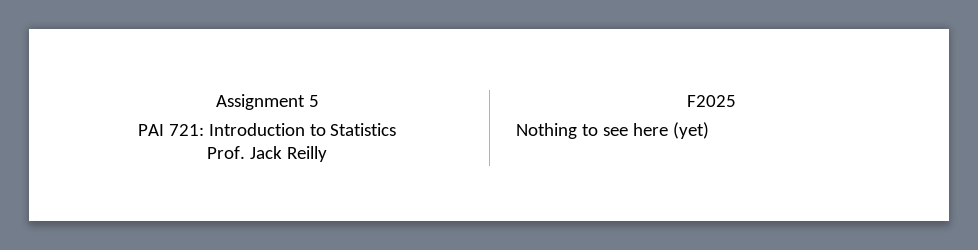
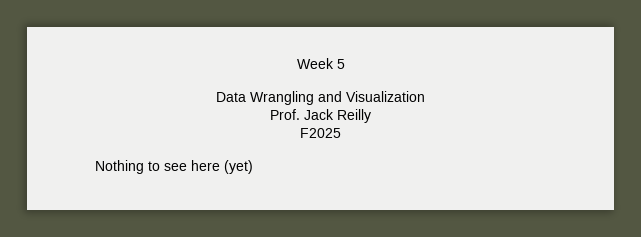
[215,94,305,110] Assignment -> [296,58,334,69] Week
[137,123,397,136] PAI 721: Introduction to Statistics -> [216,91,425,105] Data Wrangling and Visualization

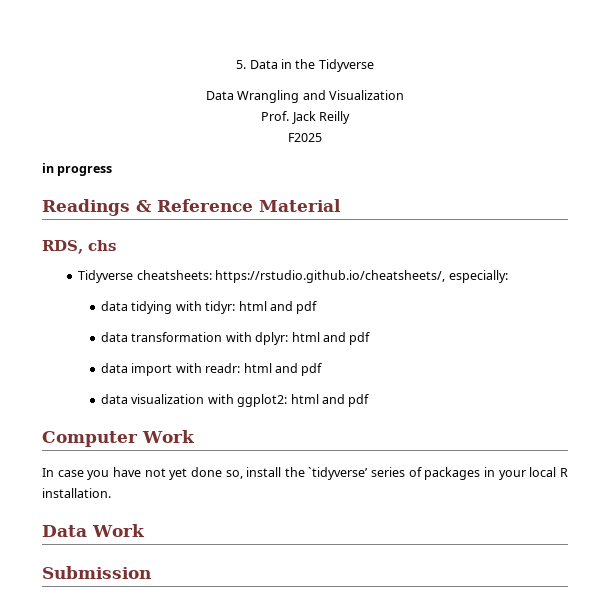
[296,58,345,69] Week 5 -> [236,59,374,72] 5. Data in the Tidyverse
[95,160,253,174] Nothing to see here (yet) -> [42,163,113,176] [42,199,341,216] [42,240,116,254] [78,270,508,283] [100,301,318,314] [100,332,371,345] [100,363,323,376] [100,394,370,407] [42,430,195,447] [42,467,568,480] [42,488,111,498] [42,524,145,537] [42,566,151,579] in progress // Readings & Reference Material // RDS, chs // Tidyverse cheatsheets: https://rstudio.github.io/cheatsheets/, especially: // data tidying with tidyr: html and pdf // data transformation with dplyr: html and pdf // data import with readr: html and pdf // data visualization with ggplot2: html and pdf // Computer Work // In case you have not yet done so, install the `tidyverse’ series of packages in your local R installation. // Data Work // Submission

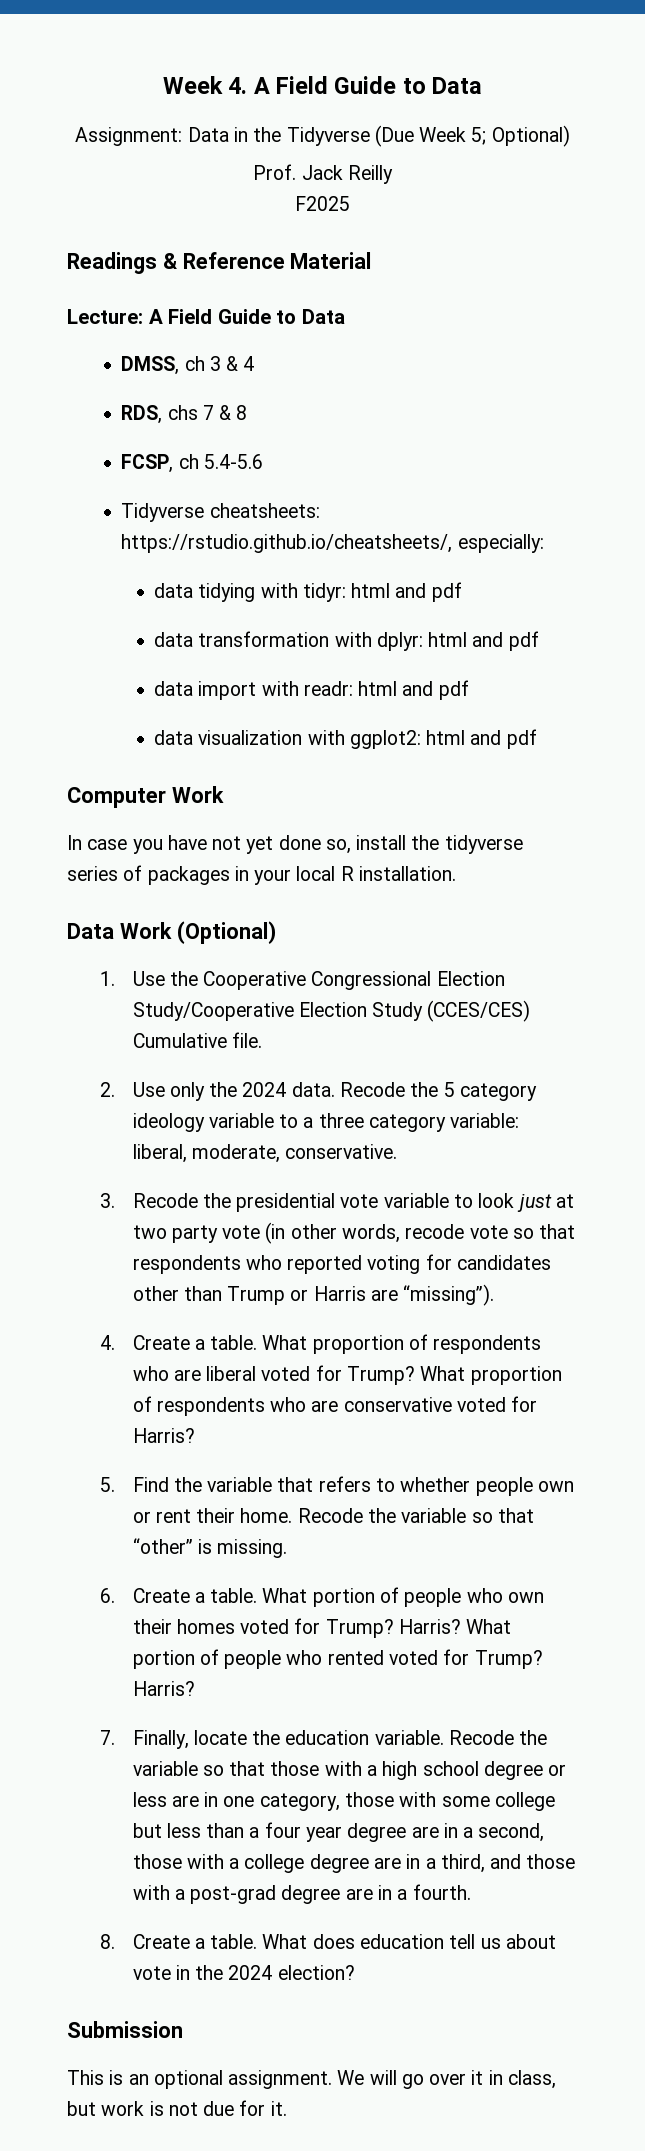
[236,60,247,69] 5. -> [162,76,483,94] [75,127,183,146] Week 4. A Field Guide to Data // Assignment:
[205,90,405,103] // Data Wrangling and Visualization -> [374,125,570,147] (Due Week 5; Optional)
[42,163,113,176] // in progress -> (350, 203) none
[42,240,116,254] RDS, chs -> [67,309,345,324] [121,356,255,375] [121,405,248,424] [121,454,263,473] Lecture: A Field Guide to Data // DMSS, ch 3 & 4 // RDS, chs 7 & 8 // FCSP, ch 5.4-5.6
[308,467,369,480] `tidyverse’ -> [444,835,523,854] tidyverse
[42,566,151,579] // Submission -> [176,921,276,944] [99,971,505,990] [132,1000,531,1022] [132,1032,262,1048] [99,1082,537,1101] [132,1113,520,1132] [132,1144,398,1163] [99,1193,574,1212] [132,1222,576,1244] [132,1254,551,1274] [132,1284,495,1306] [99,1334,542,1354] [132,1365,562,1385] [132,1396,538,1416] [132,1428,195,1443] [99,1476,574,1496] [132,1508,534,1523] [132,1538,288,1558] [99,1587,544,1607] [132,1618,512,1638] [132,1649,543,1669] [132,1681,195,1696] [99,1730,548,1749] [132,1761,567,1780] [132,1792,555,1811] [132,1822,545,1842] [132,1854,576,1873] [132,1884,471,1904] [99,1934,556,1949] [132,1965,355,1980] [67,2021,183,2038] [67,2070,556,2089] [67,2100,287,2116] (Optional) // 1. Use the Cooperative Congressional Election Study/Cooperative Election Study (CCES/CES) Cumulative file. // 2. Use only the 2024 data. Recode the 5 category ideology variable to a three category variable: liberal, moderate, conservative. // 3. Recode the presidential vote variable to look just at two party vote (in other words, recode vote so that respondents who reported voting for candidates other than Trump or Harris are “missing”). // 4. Create a table. What proportion of respondents who are liberal voted for Trump? What proportion of respondents who are conservative voted for Harris? // 5. Find the variable that refers to whether people own or rent their home. Recode the variable so that “other” is missing. // 6. Create a table. What portion of people who own their homes voted for Trump? Harris? What portion of people who rented voted for Trump? Harris? // 7. Finally, locate the education variable. Recode the variable so that those with a high school degree or less are in one category, those with some college but less than a four year degree are in a second, those with a college degree are in a third, and those with a post-grad degree are in a fourth. // 8. Create a table. What does education tell us about vote in the 2024 election? // Submission // This is an optional assignment. We will go over it in class, but work is not due for it.

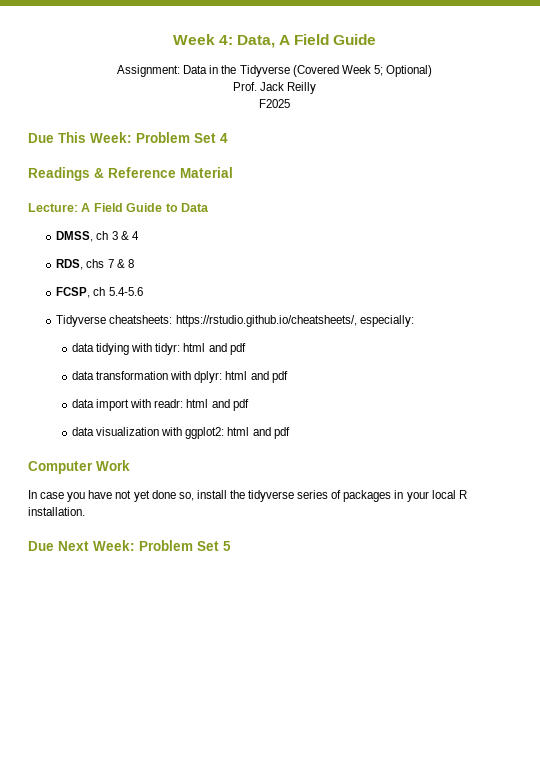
[162,76,483,94] Week 4. A Field Guide to Data -> [172,34,377,48] Week 4: Data, A Field Guide
[374,125,414,147] (Due -> [292,65,339,77] (Covered
(350, 203) none -> [28,132,228,143] // Due This Week: Problem Set 4
[67,921,276,944] [99,971,505,990] [132,1000,531,1022] [132,1032,262,1048] [99,1082,537,1101] [132,1113,520,1132] [132,1144,398,1163] [99,1193,574,1212] [132,1222,576,1244] [132,1254,551,1274] [132,1284,495,1306] [99,1334,542,1354] [132,1365,562,1385] [132,1396,538,1416] [132,1428,195,1443] [99,1476,574,1496] [132,1508,534,1523] [132,1538,288,1558] [99,1587,544,1607] [132,1618,512,1638] [132,1649,543,1669] [132,1681,195,1696] [99,1730,548,1749] [132,1761,567,1780] [132,1792,555,1811] [132,1822,545,1842] [132,1854,576,1873] [132,1884,471,1904] [99,1934,556,1949] [132,1965,355,1980] [67,2021,183,2038] [67,2070,556,2089] [67,2100,287,2116] Data Work (Optional) // 1. Use the Cooperative Congressional Election Study/Cooperative Election Study (CCES/CES) Cumulative file. // 2. Use only the 2024 data. Recode the 5 category ideology variable to a three category variable: liberal, moderate, conservative. // 3. Recode the presidential vote variable to look just at two party vote (in other words, recode vote so that respondents who reported voting for candidates other than Trump or Harris are “missing”). // 4. Create a table. What proportion of respondents who are liberal voted for Trump? What proportion of respondents who are conservative voted for Harris? // 5. Find the variable that refers to whether people own or rent their home. Recode the variable so that “other” is missing. // 6. Create a table. What portion of people who own their homes voted for Trump? Harris? What portion of people who rented voted for Trump? Harris? // 7. Finally, locate the education variable. Recode the variable so that those with a high school degree or less are in one category, those with some college but less than a four year degree are in a second, those with a college degree are in a third, and those with a post-grad degree are in a fourth. // 8. Create a table. What does education tell us about vote in the 2024 election? // Submission // This is an optional assignment. We will go over it in class, but work is not due for it. -> [28,540,231,551] Due Next Week: Problem Set 5

